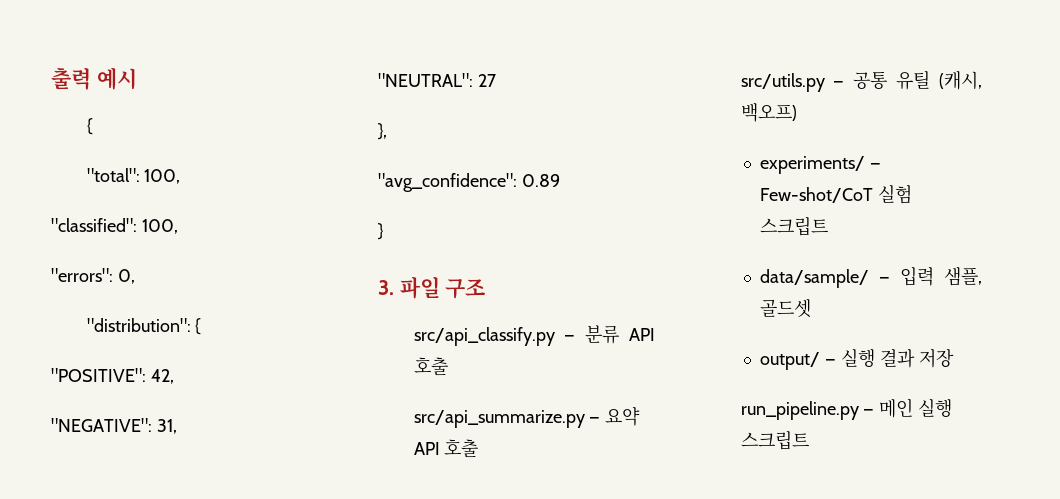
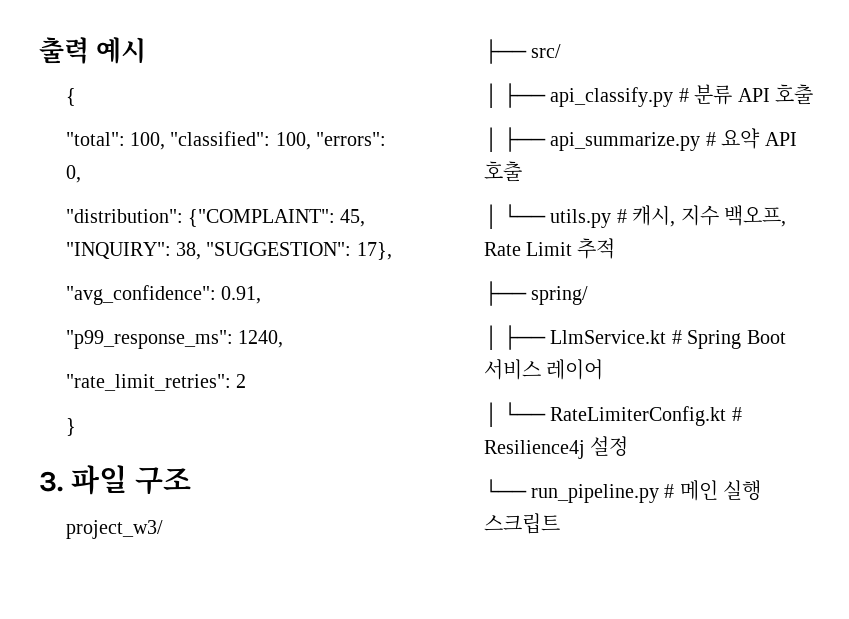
(181, 176) // -> (166, 141) none
(178, 226) // -> (311, 141) none
[195,318,202,335] [51,368,174,384] [51,418,177,434] [378,73,496,87] [378,123,387,140] [378,173,560,192] [378,223,384,240] [378,276,486,299] [413,327,576,346] { // "POSITIVE": 42, // "NEGATIVE": 31, // "NEUTRAL": 27 // }, // "avg_confidence": 0.89 // } // 3. 파일 구조 // src/api_classify.py — -> [188,209,366,227] [65,242,392,260] [65,285,262,305] [65,330,284,349] [65,374,247,391] [65,418,76,436] [39,465,191,495] [65,520,163,539] [483,39,562,64] [483,83,689,108] {"COMPLAINT": 45, "INQUIRY": 38, "SUGGESTION": 17}, // "avg_confidence": 0.91, // "p99_response_ms": 1240, // "rate_limit_retries": 2 // } // 3. 파일 구조 // project_w3/ // ├── src/ // │ ├── api_classify.py #
[413,410,601,428] src/api_summarize.py — -> [483,127,716,152] │ ├── api_summarize.py #
[740,70,982,92] [740,103,797,122] [760,156,882,174] [760,185,913,204] [760,217,829,236] [760,267,982,288] [760,299,812,318] [760,349,954,370] [740,401,875,420] src/utils.py — 공통 유틸 (캐시, 백오프) // experiments/ — Few-shot/CoT 실험 스크립트 // data/sample/ — 입력 샘플, 골드셋 // output/ — 실행 결과 저장 // run_pipeline.py — -> [483,204,787,229] [483,238,616,259] [483,281,589,306] [483,325,786,350] [483,359,604,380] [483,402,742,427] [483,436,629,459] [483,479,675,503] │ └── utils.py # 캐시, 지수 백오프, Rate Limit 추적 // ├── spring/ // │ ├── LlmService.kt # Spring Boot 서비스 레이어 // │ └── RateLimiterConfig.kt # Resilience4j 설정 // └── run_pipeline.py #

